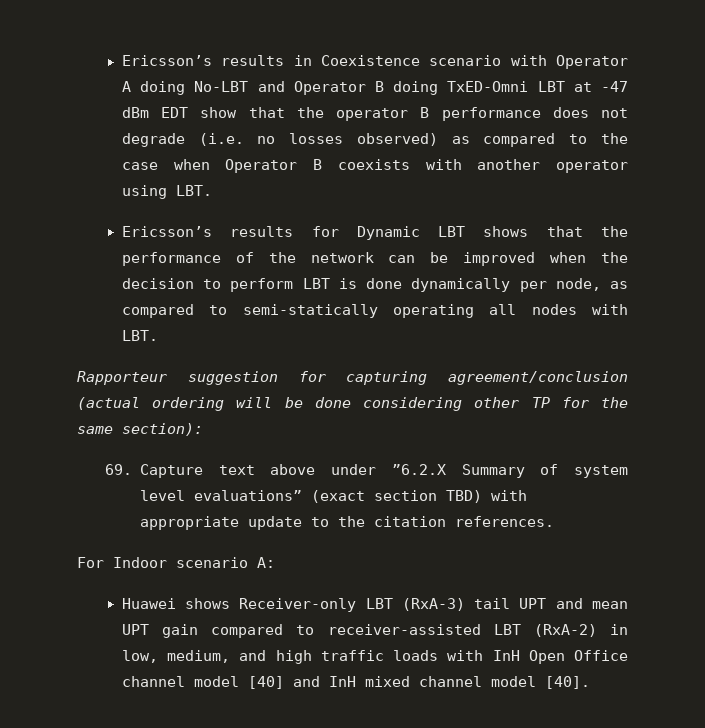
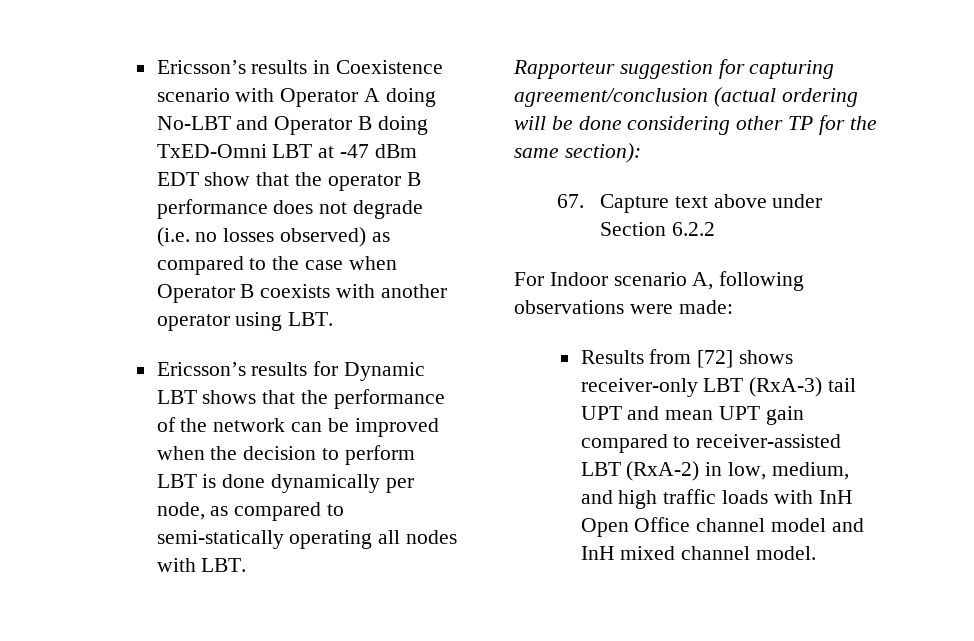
[105,464,133,475] 69. -> [556,194,584,208] 67.
[391,464,628,478] [139,490,527,503] [139,516,554,530] [77,557,275,568] [121,598,357,612] ”6.2.X Summary of system level evaluations” (exact section TBD) with appropriate update to the citation references. // For Indoor scenario A: // Huawei shows Receiver-only -> [599,222,715,236] [514,271,805,291] [514,300,733,314] [580,349,794,368] [580,378,698,397] Section 6.2.2 // For Indoor scenario A, following observations were made: // Results from [72] shows receiver-only
[247,676,284,689] [40] -> (827, 525) none
[490,676,590,689] model [40]. -> [756,546,817,560] model.

